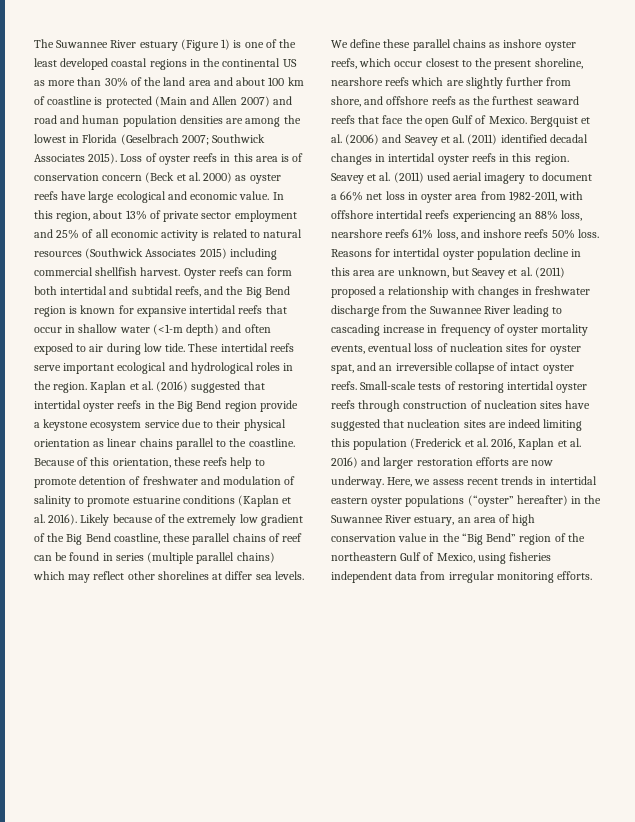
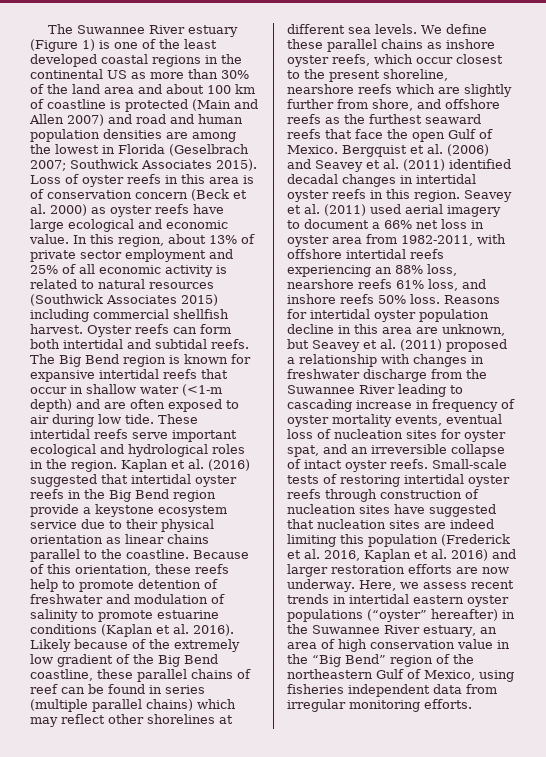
[174,286,244,297] reefs, and the -> [211,339,249,349] [30,354,55,364] reefs. The
(242, 328) none -> [104,402,126,409] are
[225,571,253,580] differ -> [287,24,345,34] different

